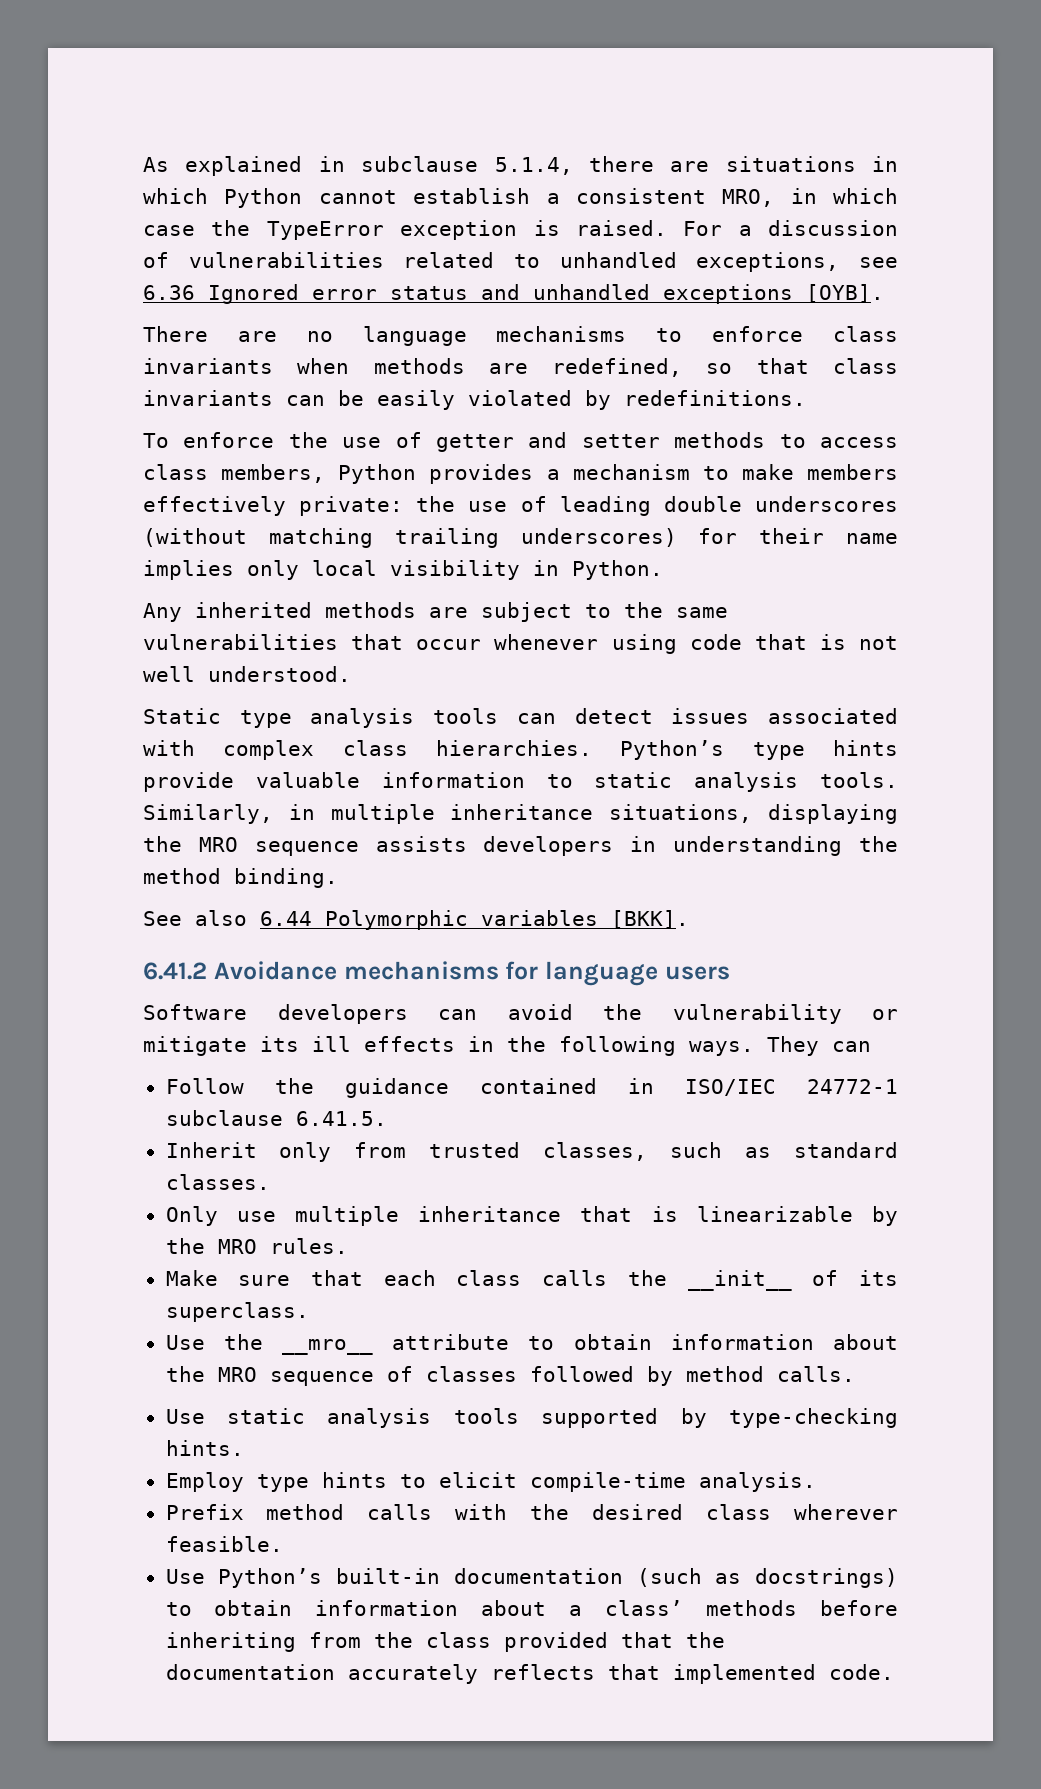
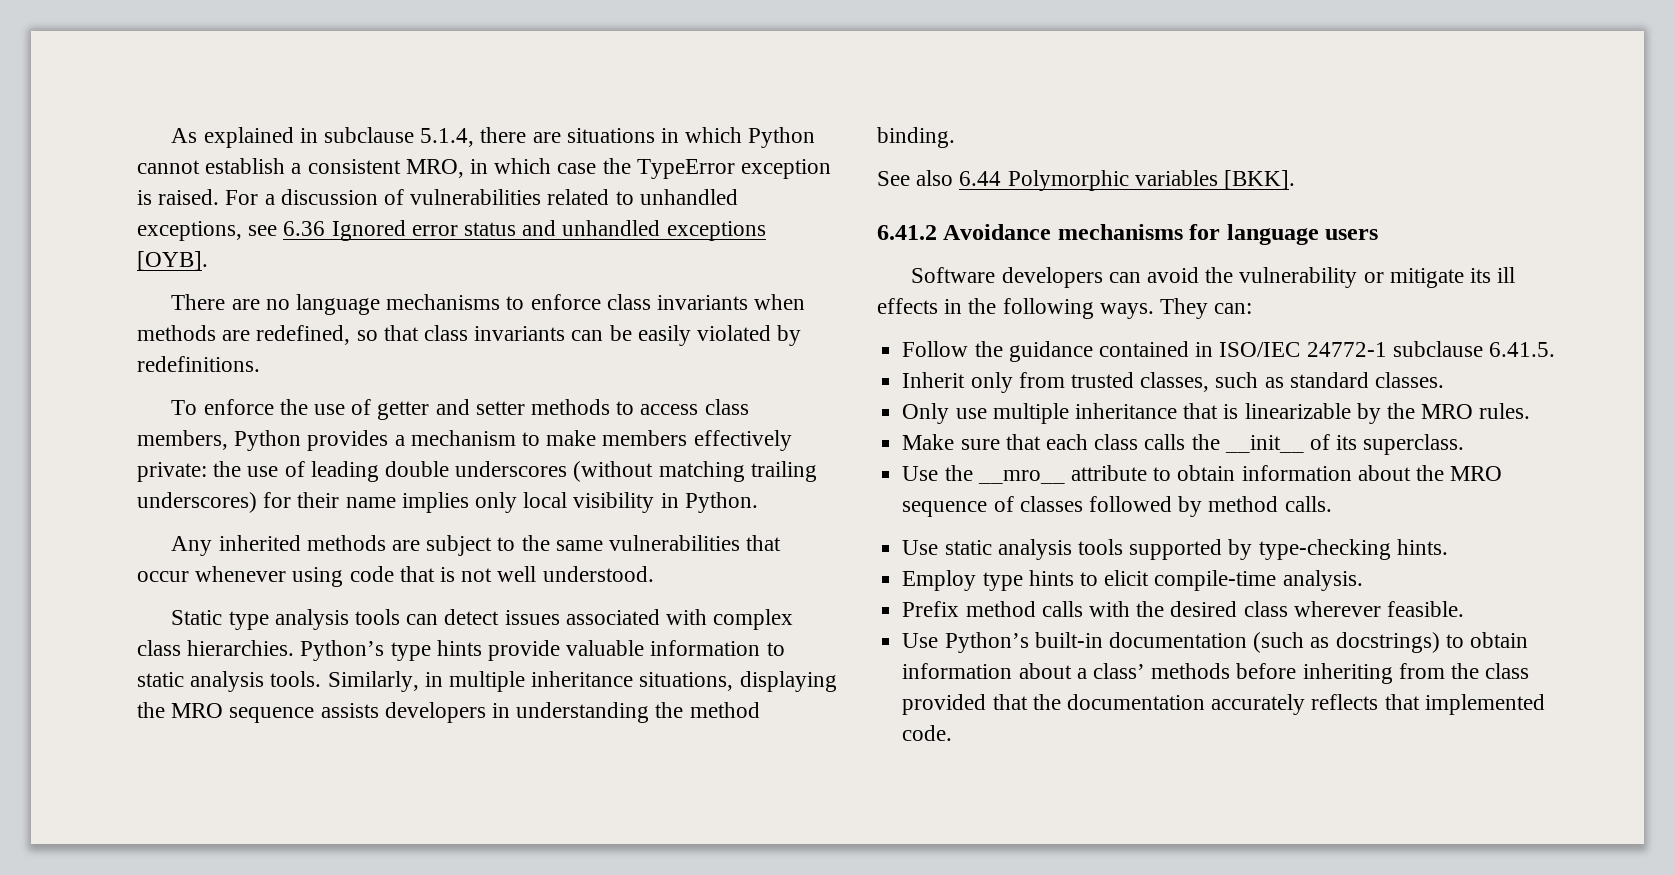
[832,1041,871,1052] can -> [1214,303,1253,314] can:

